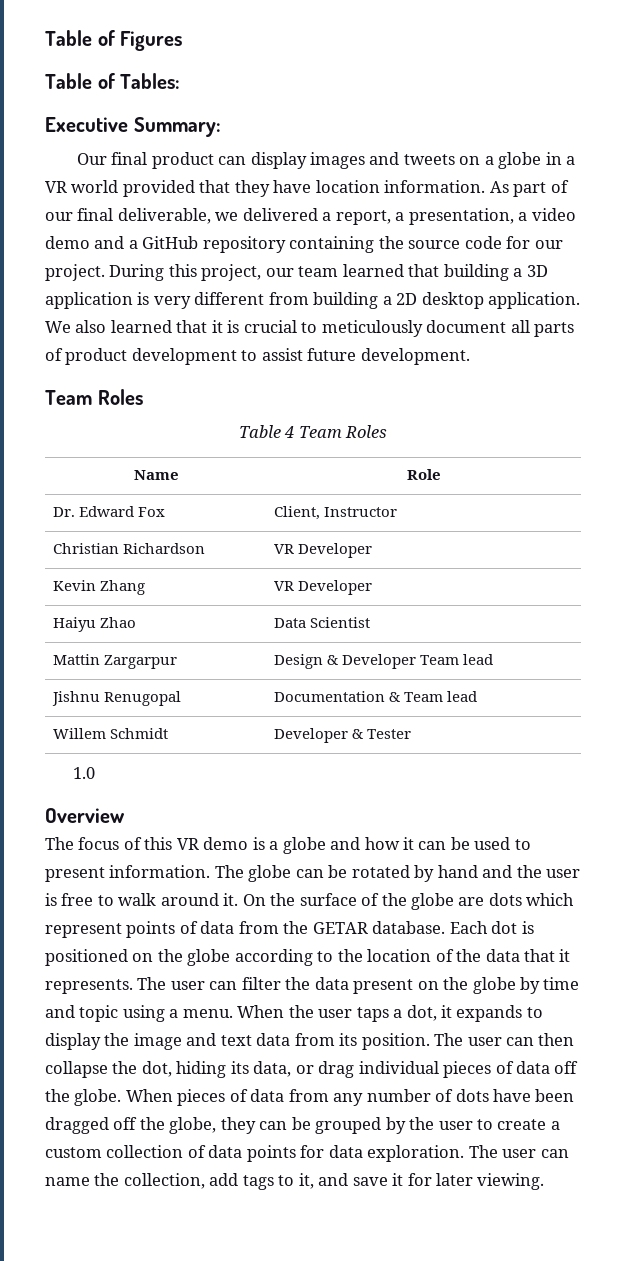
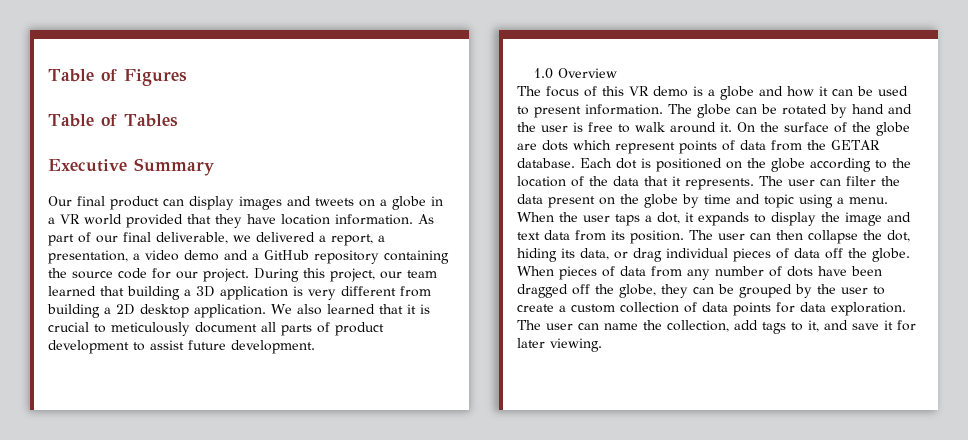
[120,73,181,89] Tables: -> [123,114,178,127] Tables
[133,117,221,137] Summary: -> [134,158,214,176] Summary
[45,389,143,405] [238,425,388,438] [133,470,179,480] [406,469,441,480] [52,506,165,517] [273,506,397,520] [52,543,205,554] [273,543,372,558] [52,580,145,595] [273,580,372,595] [52,617,136,632] [273,617,370,628] [52,654,177,669] [273,654,493,669] [51,691,181,706] [273,691,477,702] [52,728,168,739] [273,728,411,743] // Team Roles // Table 4 Team Roles // Name | Role // Dr. Edward Fox | Client, Instructor // Christian Richardson | VR Developer // Kevin Zhang | VR Developer // Haiyu Zhao | Data Scientist // Mattin Zargarpur | Design & Developer Team lead // Jishnu Renugopal | Documentation & Team lead // Willem Schmidt | Developer & Tester -> (315, 347) none
(95, 773) // -> (553, 73) none

